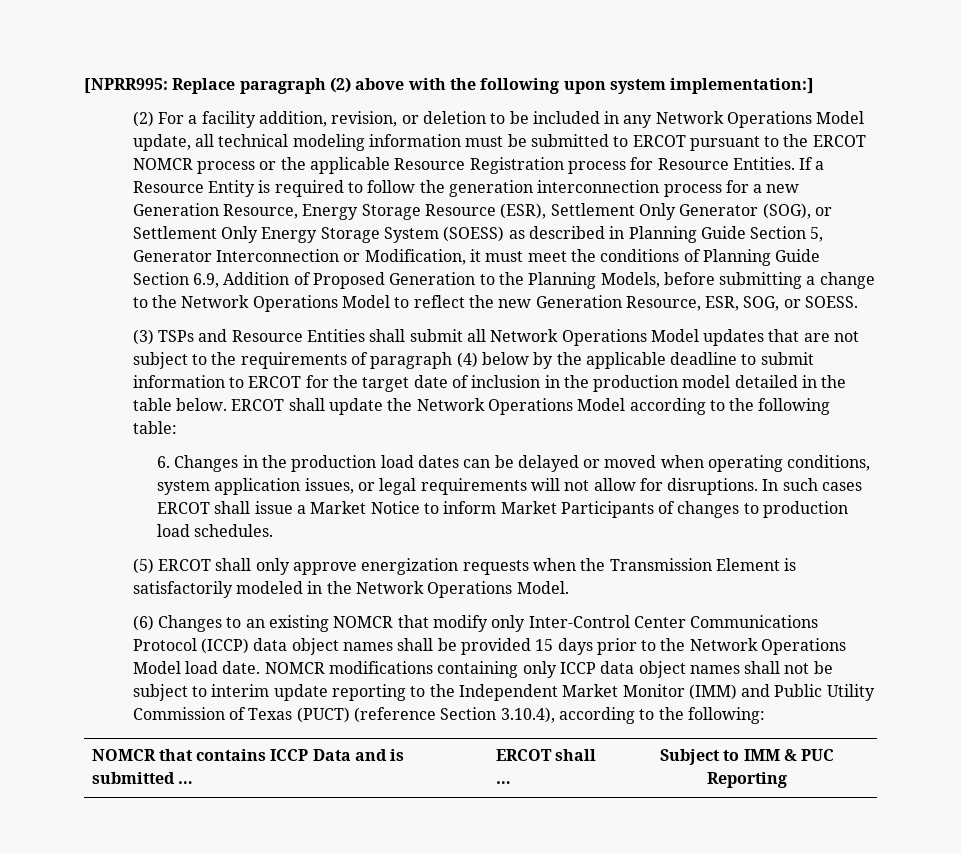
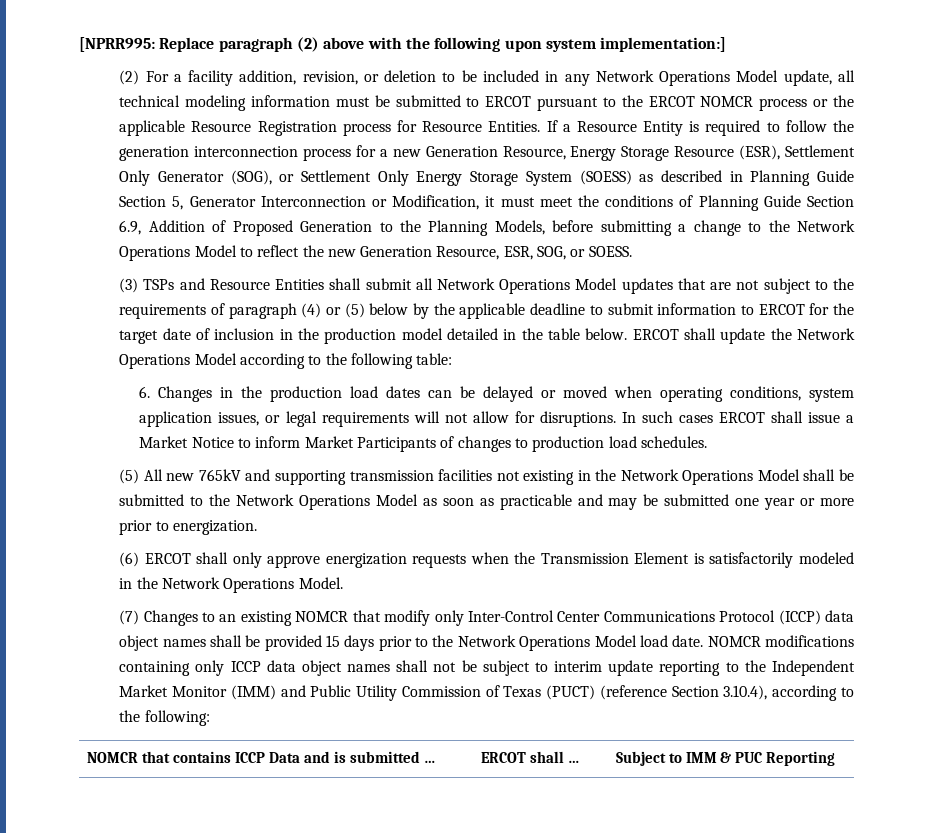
(478, 360) none -> [326,303,365,318] or (5)
(154, 566) none -> [143,469,855,485] [119,494,854,510] [119,520,257,535] [119,552,140,567] All new 765kV and supporting transmission facilities not existing in the Network Operations Model shall be submitted to the Network Operations Model as soon as practicable and may be submitted one year or more prior to energization. // (6)
[132,615,154,631] (6) -> [119,610,140,625] (7)

